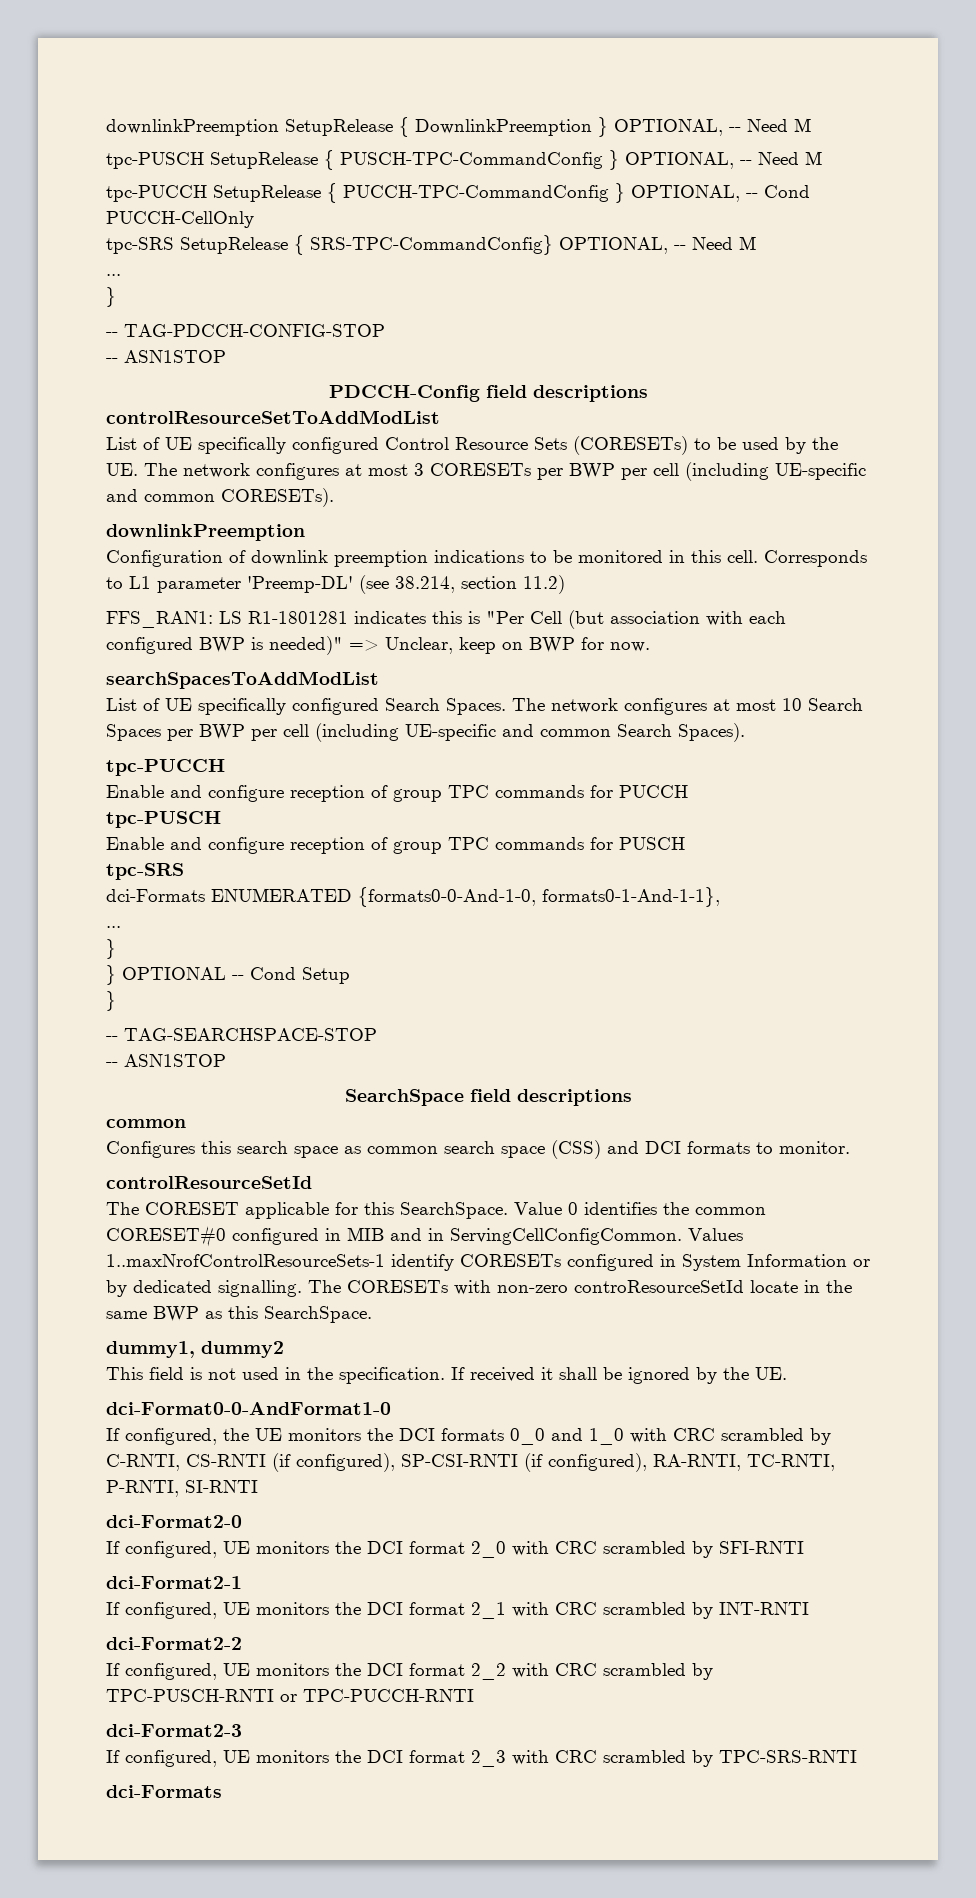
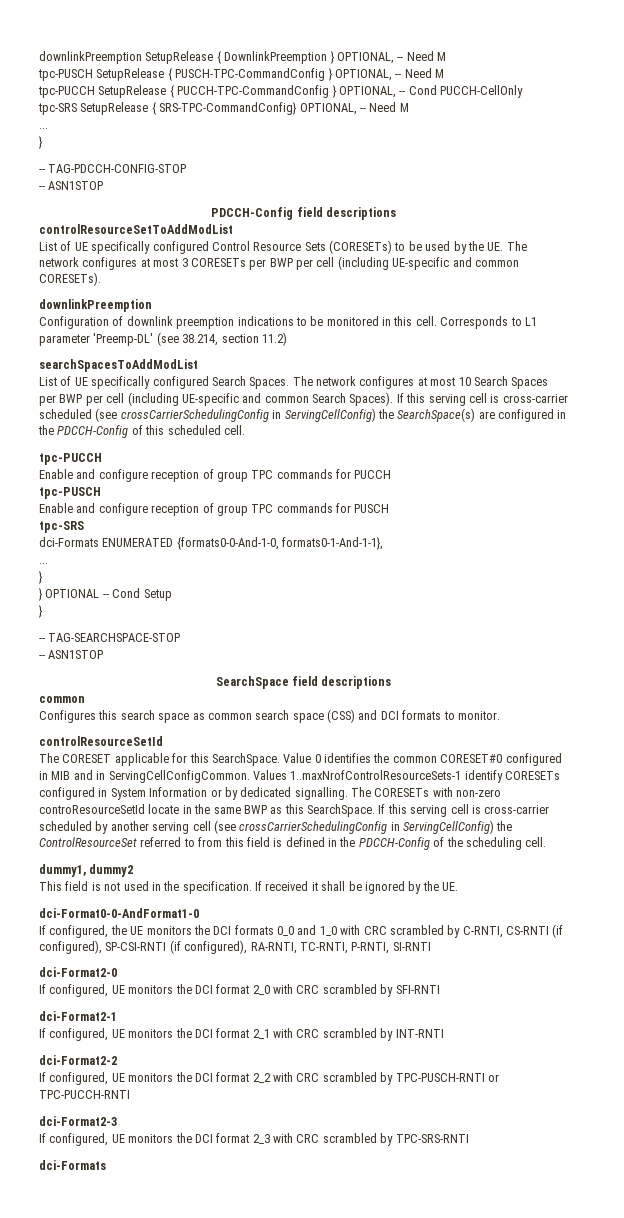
[106,610,786,629] [106,636,650,655] // FFS_RAN1: LS R1-1801281 indicates this is "Per Cell (but association with each configured BWP is needed)" => Unclear, keep on BWP for now. -> (287, 339) none
(745, 732) none -> [396,393,568,406] [39,408,567,422] [38,425,245,438] If this serving cell is cross-carrier scheduled (see crossCarrierSchedulingConfig in ServingCellConfig) the SearchSpace(s) are configured in the PDCCH-Config of this scheduled cell.
(372, 1314) none -> [378,804,550,817] [39,820,513,834] [39,837,547,850] If this serving cell is cross-carrier scheduled by another serving cell (see crossCarrierSchedulingConfig in ServingCellConfig) the ControlResourceSet referred to from this field is defined in the PDCCH-Config of the scheduling cell.

